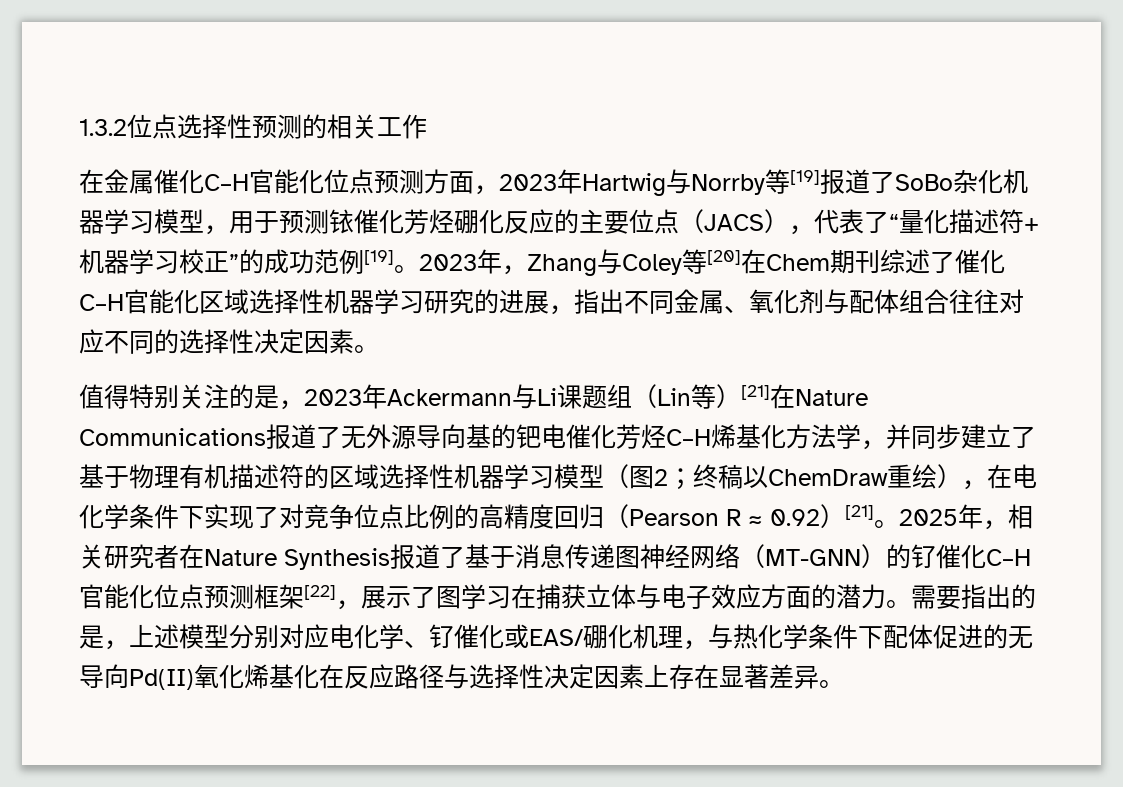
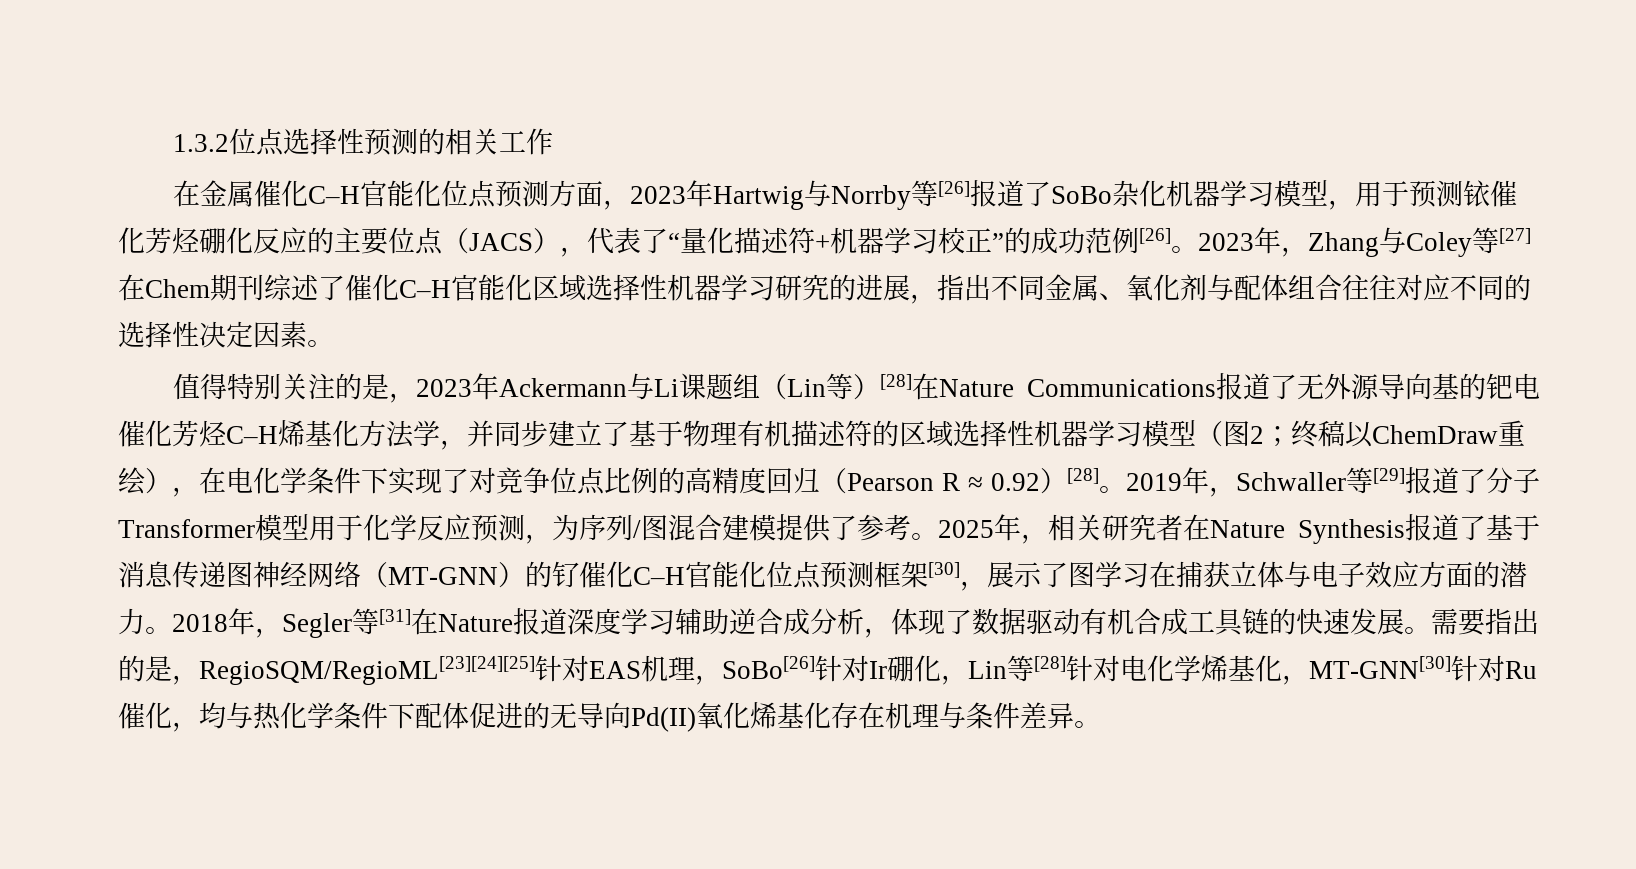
[790,170,820,185] [19] -> [937,181,970,197] [26]
[364,250,394,265] [19] -> [1139,228,1171,244] [26]
[707,250,741,265] [20] -> [1499,228,1531,244] [27]
[741,385,770,400] [21] -> [879,374,912,390] [28]
[845,505,874,520] [21] -> [1067,468,1099,484] [1099,467,1540,497] [118,514,911,544] [28]。2019年，Schwaller等[29]报道了分子Transformer模型用于化学反应预测，为序列/图混合建模提供了参考
[304,585,336,600] [22] -> [928,562,960,578] [30]
[911,584,1036,609] [79,624,708,650] 需要指出的是，上述模型分别对应电化学、钌催化或EAS/硼化机理， -> [172,608,1539,638] [118,655,1537,685] [118,702,226,732] 2018年，Segler等[31]在Nature报道深度学习辅助逆合成分析，体现了数据驱动有机合成工具链的快速发展。需要指出的是，RegioSQM/RegioML[23][24][25]针对EAS机理，SoBo[26]针对Ir硼化，Lin等[28]针对电化学烯基化，MT-GNN[30]针对Ru催化，均
[319,664,769,689] 在反应路径与选择性决定因素上存在显著 -> [831,702,1020,729] 存在机理与条件

